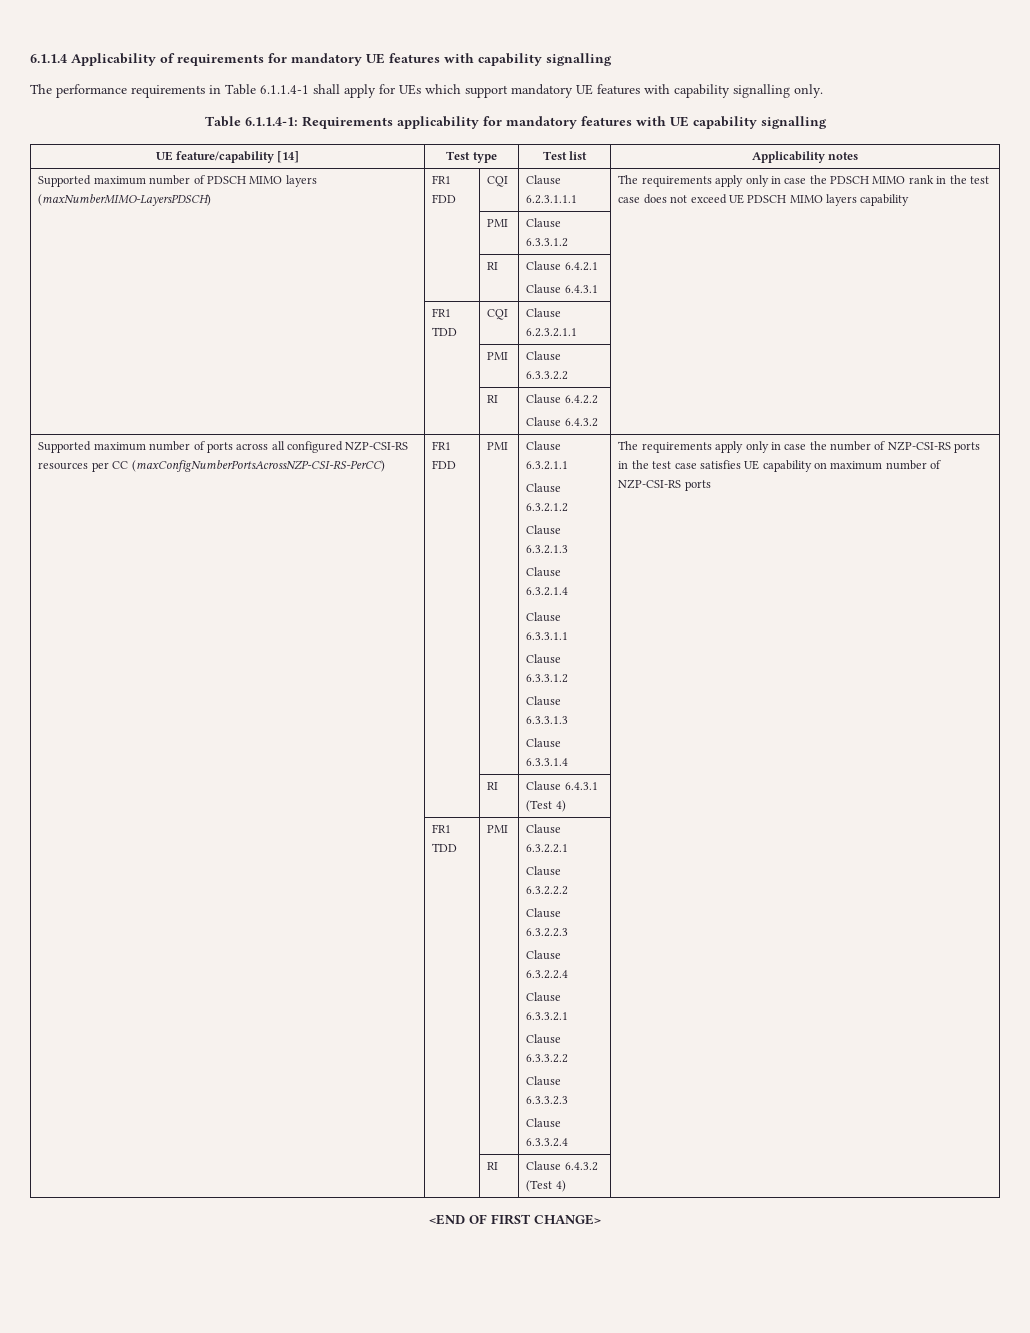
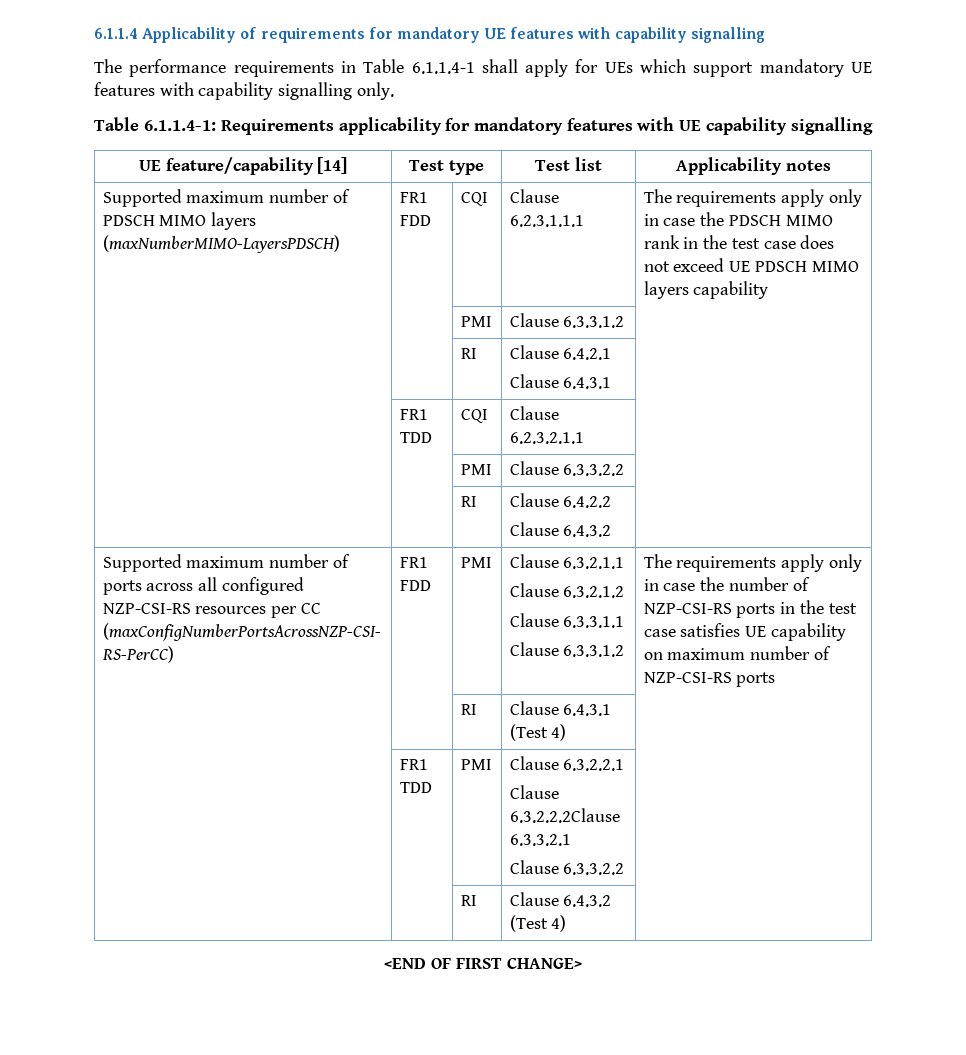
[526,525,562,535] [526,545,569,554] [526,567,562,577] [526,587,569,596] // Clause 6.3.2.1.3 // Clause 6.3.2.1.4 -> (625, 592) none
[526,696,562,706] [526,716,569,724] [526,738,562,748] [526,758,569,766] // Clause 6.3.3.1.3 // Clause 6.3.3.1.4 -> (625, 651) none
[526,886,569,895] [526,908,562,918] [526,928,569,937] [526,950,562,960] [526,970,569,979] [526,992,562,1002] 6.3.2.2.2 // Clause 6.3.2.2.3 // Clause 6.3.2.2.4 // Clause -> [509,808,620,823] 6.3.2.2.2Clause
[526,1076,562,1086] [526,1096,569,1105] [526,1118,562,1128] [526,1138,569,1147] // Clause 6.3.3.2.3 // Clause 6.3.3.2.4 -> (625, 869) none

